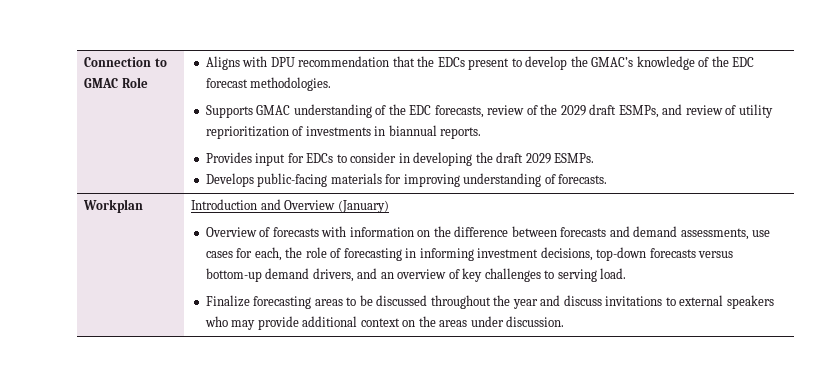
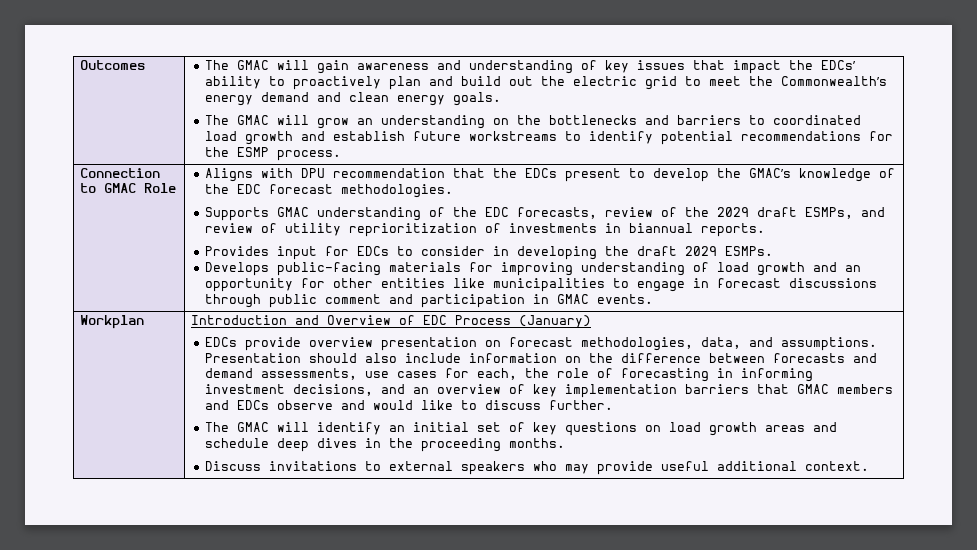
(84, 62) none -> [80,60,146,70] [204,60,856,74] [204,76,887,90] [204,92,501,106] [204,115,861,129] [204,131,893,145] [204,147,341,161] Outcomes | The GMAC will gain awareness and understanding of key issues that impact the EDCs’ ability to proactively plan and build out the electric grid to meet the Commonwealth’s energy demand and clean energy goals. // The GMAC will grow an understanding on the bottlenecks and barriers to coordinated load growth and establish future workstreams to identify potential recommendations for the ESMP process. //
[558,174,608,184] [83,199,144,213] [191,199,389,213] [205,226,347,237] forecasts. // Workplan | Introduction and Overview (January) // Overview of forecasts with -> [716,262,861,276] [204,278,877,292] [204,294,653,308] [80,315,145,329] [191,315,592,328] [204,337,877,351] [204,353,461,363] load growth and an opportunity for other entities like municipalities to engage in forecast discussions through public comment and participation in GMAC events. // Workplan | Introduction and Overview of EDC Process (January) // EDCs provide overview presentation on forecast methodologies, data, and assumptions. Presentation should also include
[596,247,734,261] [205,268,354,282] top-down forecasts versus bottom-up demand drivers, -> (373, 390) none
[484,268,627,282] [205,295,602,309] challenges to serving load. // Finalize forecasting areas to be discussed throughout the year and discuss -> [564,384,893,398] [204,400,613,410] [204,422,837,436] [204,438,565,452] [204,461,261,471] implementation barriers that GMAC members and EDCs observe and would like to discuss further. // The GMAC will identify an initial set of key questions on load growth areas and schedule deep dives in the proceeding months. // Discuss
[302,316,565,327] additional context on the areas under discussion. -> [660,461,869,471] useful additional context.

